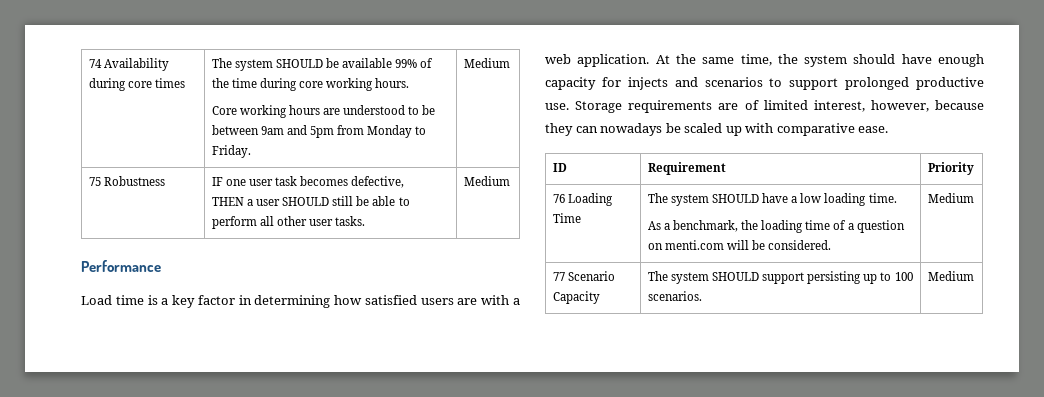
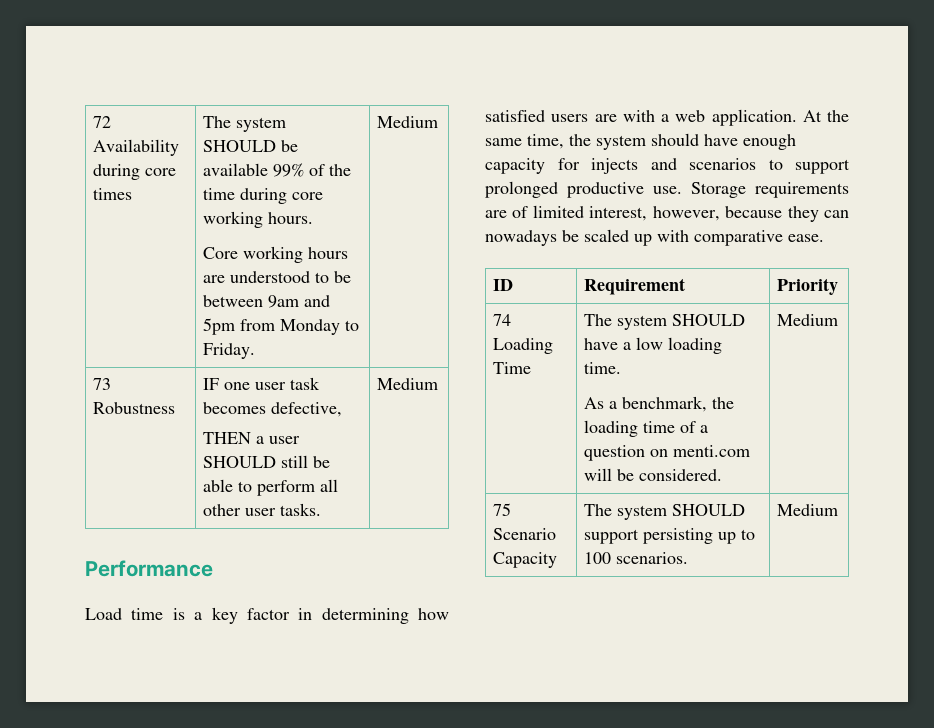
[88,59,102,68] 74 -> [93,116,112,128] 72
[88,177,101,186] 75 -> [93,378,112,390] 73
[552,194,565,203] 76 -> [493,314,512,326] 74
[552,272,565,281] 77 -> [493,503,512,516] 75

